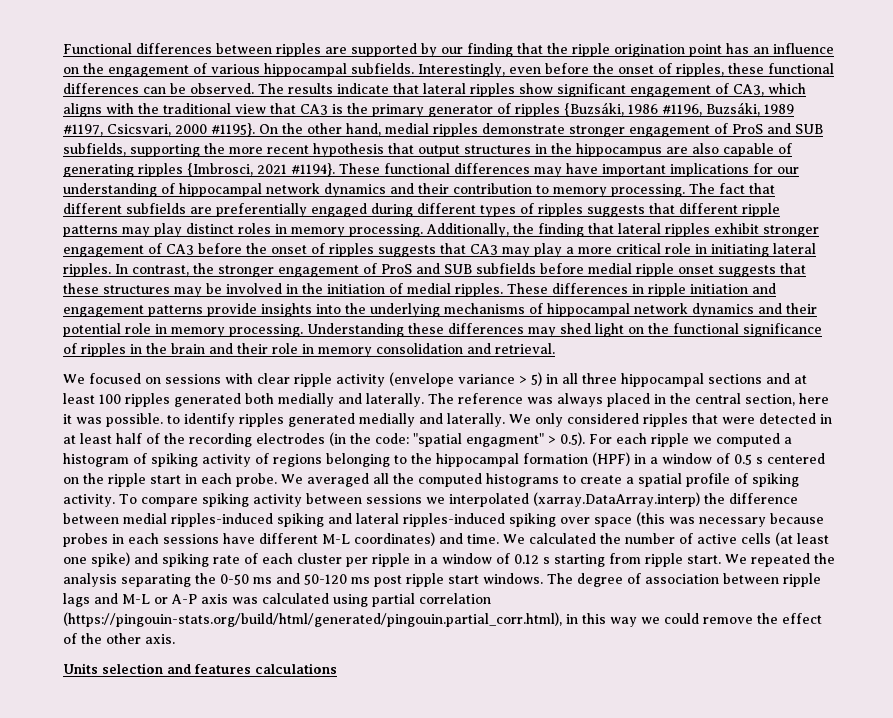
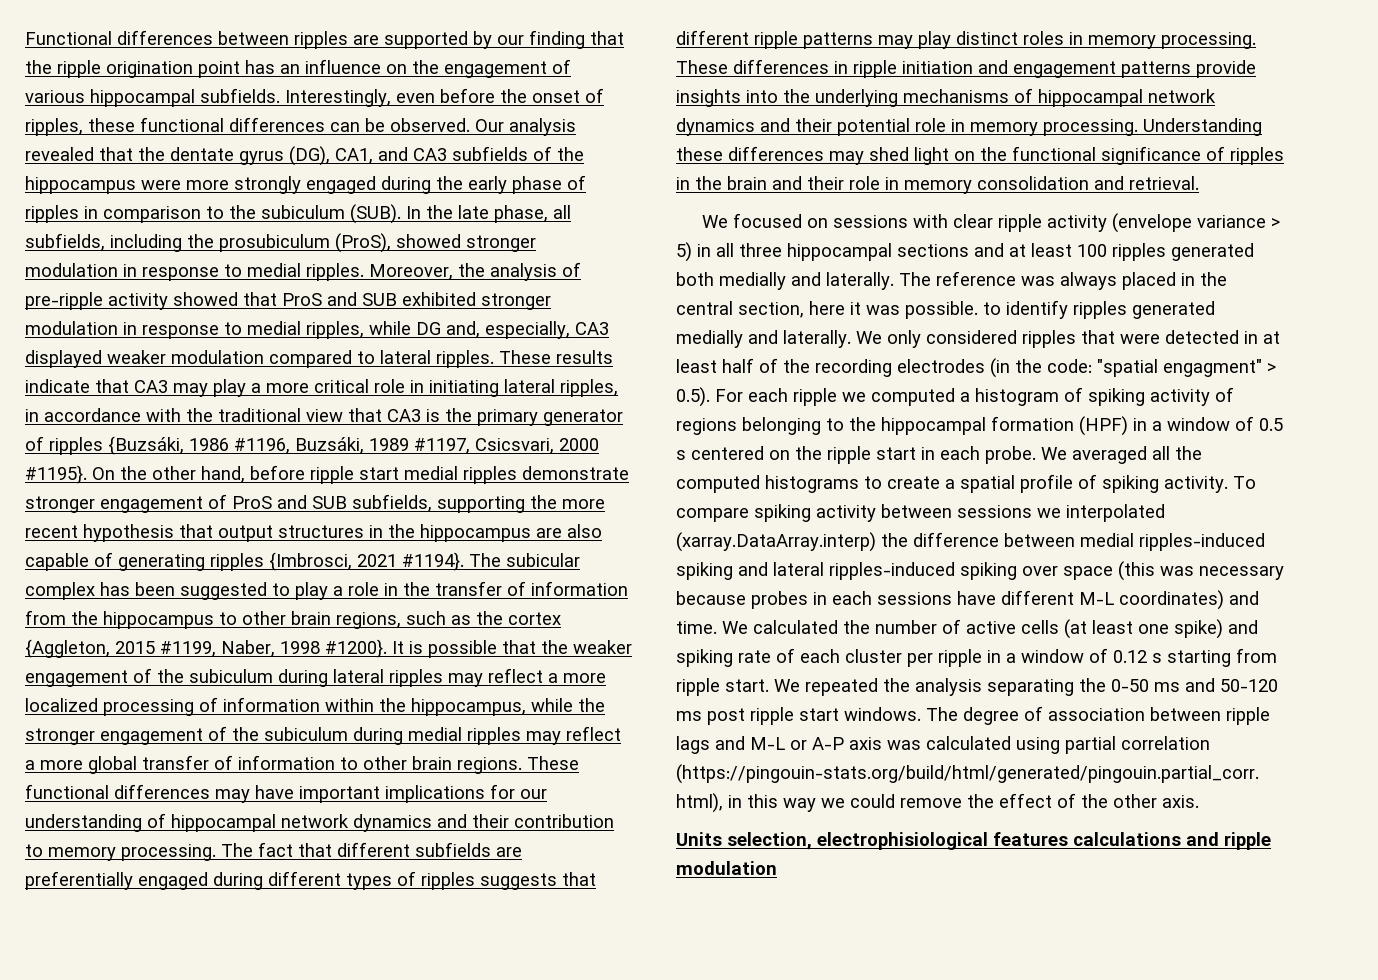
[258,83,806,97] [63,103,102,117] The results indicate that lateral ripples show significant engagement of CA3, which aligns -> [475,118,576,136] [25,146,584,166] [25,175,586,194] [25,204,571,224] [25,233,536,253] [25,262,581,281] [25,292,551,310] [25,321,609,339] [25,350,613,368] [25,379,618,397] [25,408,141,422] Our analysis revealed that the dentate gyrus (DG), CA1, and CA3 subfields of the hippocampus were more strongly engaged during the early phase of ripples in comparison to the subiculum (SUB). In the late phase, all subfields, including the prosubiculum (ProS), showed stronger modulation in response to medial ripples. Moreover, the analysis of pre-ripple activity showed that ProS and SUB exhibited stronger modulation in response to medial ripples, while DG and, especially, CA3 displayed weaker modulation compared to lateral ripples. These results indicate that CA3 may play a more critical role in initiating lateral ripples, in accordance
(381, 129) none -> [250,465,399,484] before ripple start
(335, 169) none -> [469,553,580,567] [25,581,628,600] [25,610,561,629] [25,639,632,658] [25,668,606,687] [25,697,605,716] [25,726,621,745] [25,755,522,774] The subicular complex has been suggested to play a role in the transfer of information from the hippocampus to other brain regions, such as the cortex {Aggleton, 2015 #1199, Naber, 1998 #1200}. It is possible that the weaker engagement of the subiculum during lateral ripples may reflect a more localized processing of information within the hippocampus, while the stronger engagement of the subiculum during medial ripples may reflect a more global transfer of information to other brain regions.
[426,223,819,237] [63,243,816,257] [63,263,806,277] [63,283,503,297] Additionally, the finding that lateral ripples exhibit stronger engagement of CA3 before the onset of ripples suggests that CA3 may play a more critical role in initiating lateral ripples. In contrast, the stronger engagement of ProS and SUB subfields before medial ripple onset suggests that these structures may be involved in the initiation of medial ripples. -> (1256, 40) none
[102,663,337,674] selection and features calculations -> [727,832,1271,850] [676,861,777,875] selection, electrophisiological features calculations and ripple modulation

